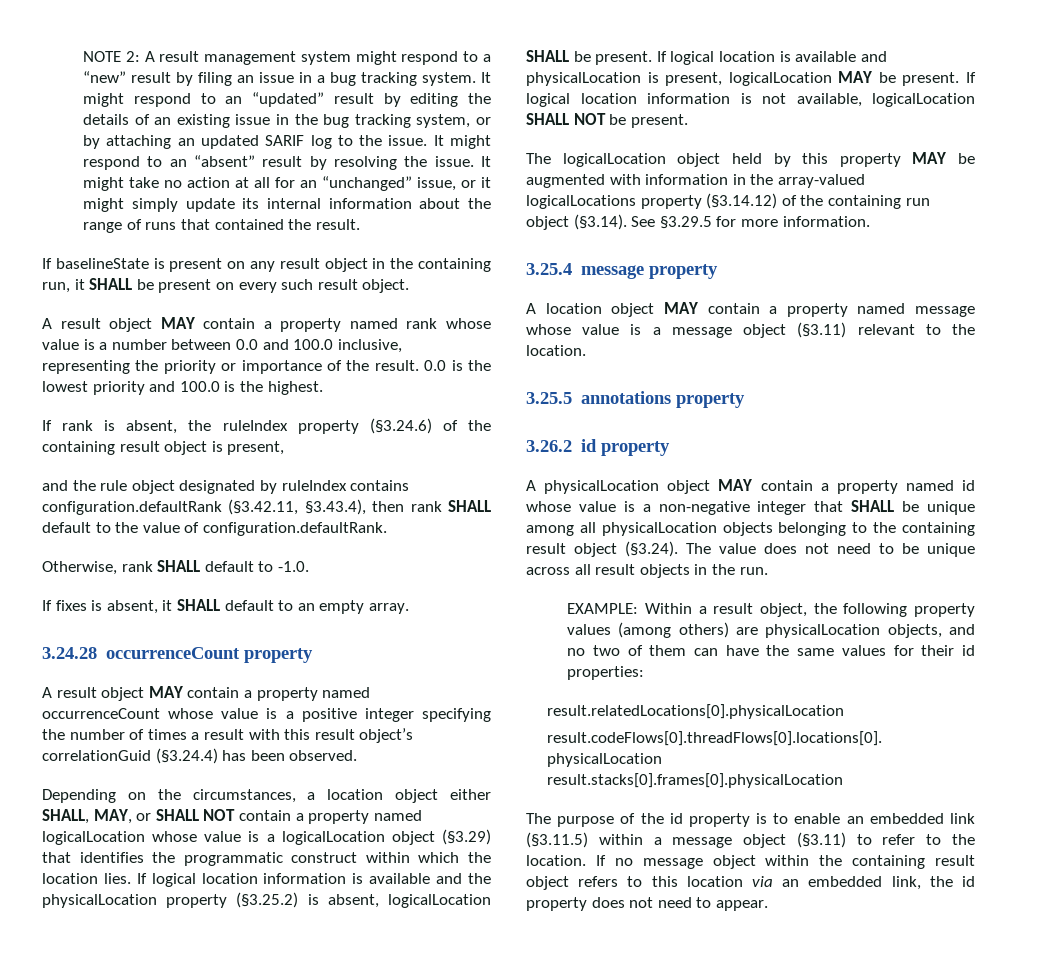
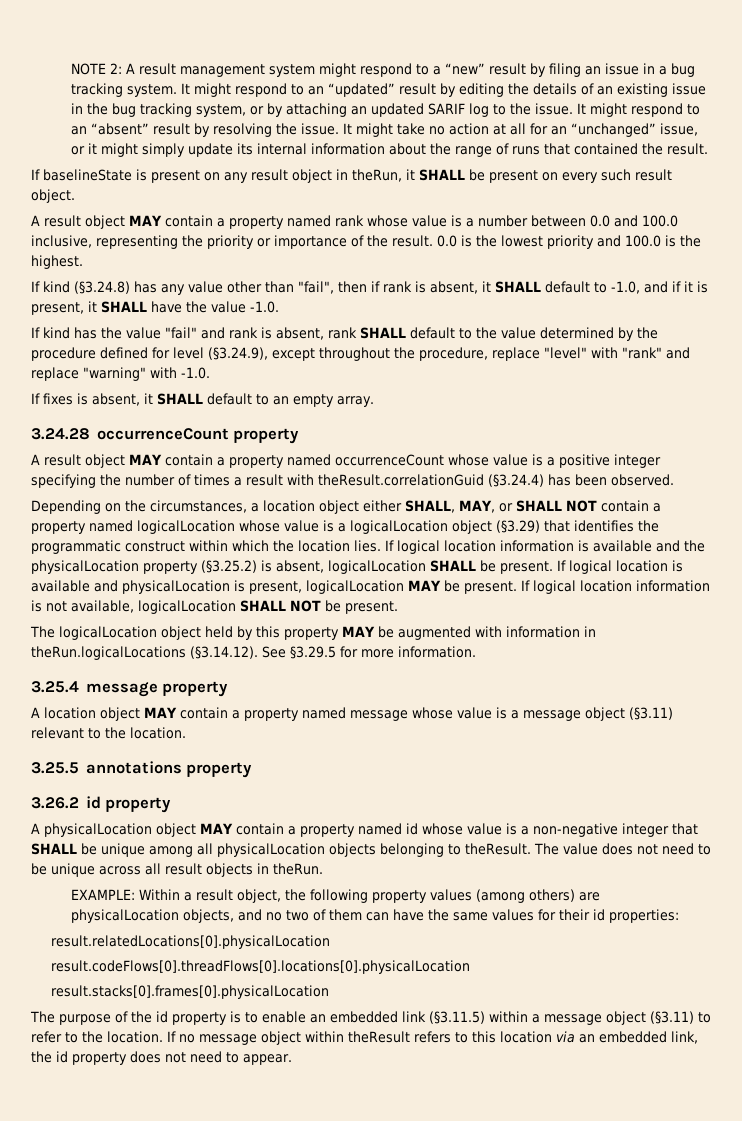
[390,258,491,272] [42,282,70,293] the containing run, -> [352,169,402,182] theRun,
[62,418,491,434] [42,441,285,455] [42,480,410,494] [42,499,405,515] rank is absent, the ruleIndex property (§3.24.6) of the containing result object is present, // and the rule object designated by ruleIndex contains configuration.defaultRank (§3.42.11, §3.43.4), then -> [43,281,708,295] [31,301,279,315] [31,327,324,340] kind (§3.24.8) has any value other than "fail", then if rank is absent, it SHALL default to -1.0, and if it is present, it SHALL have the value -1.0. // If kind has the value "fail" and rank is absent,
[184,522,387,536] [42,560,274,575] of configuration.defaultRank. // Otherwise, rank SHALL default to -> [540,327,658,341] [31,347,690,361] [31,367,177,381] determined by the procedure defined for level (§3.24.9), except throughout the procedure, replace "level" with "rank" and replace "warning" with
[284,728,414,743] [42,750,151,761] this result object’s correlationGuid -> [318,474,484,486] theResult.correlationGuid
[750,174,865,188] [526,193,930,209] [526,214,627,230] the array-valued logicalLocations property (§3.14.12) of the containing run object (§3.14). -> [31,646,258,660] theRun.logicalLocations (§3.14.12).
[873,522,975,536] [526,541,678,557] the containing result object (§3.24). -> [465,843,531,855] theResult.
[711,564,768,575] the run. -> [273,863,323,875] theRun.
[819,855,975,869] [526,876,569,890] the containing result object -> [348,1031,410,1043] theResult

